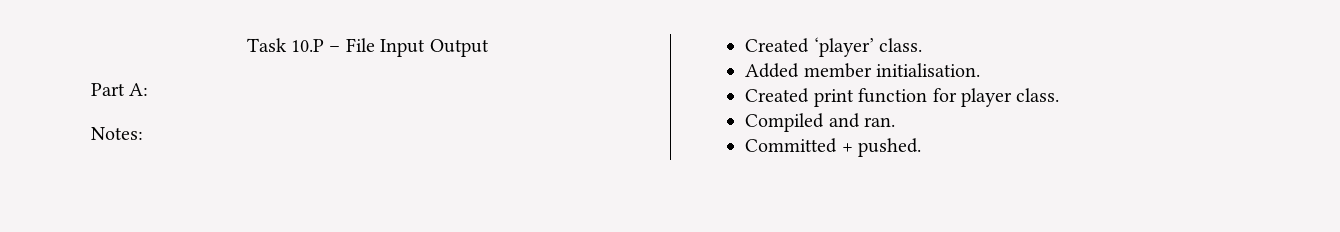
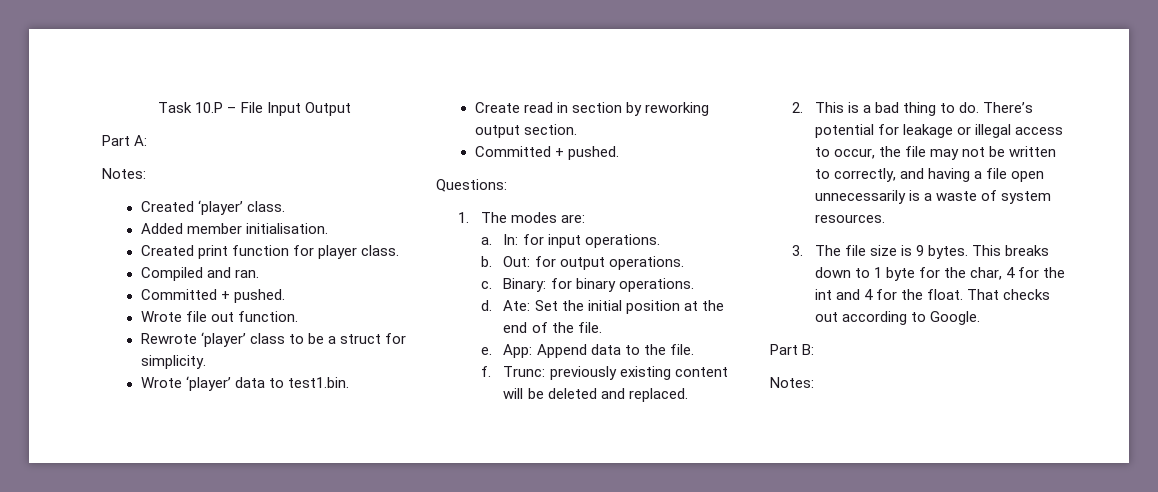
(922, 147) none -> [140,311,299,322] [140,332,407,347] [140,355,206,369] [140,376,350,391] [474,102,710,116] [474,124,578,138] [474,146,620,160] [436,179,507,192] [458,212,586,223] [480,234,660,248] [480,256,684,270] [480,278,694,292] [480,300,724,314] [503,322,602,333] [480,344,694,358] [480,366,728,380] [503,388,688,402] [792,102,1034,116] [814,124,1064,138] [814,146,1057,160] [814,168,1045,182] [814,190,1052,204] [814,214,885,223] [792,245,1050,259] [814,267,1066,281] [814,289,1051,300] [814,311,981,325] [770,344,815,355] [770,377,814,388] // Wrote file out function. // Rewrote ‘player’ class to be a struct for simplicity. // Wrote ‘player’ data to test1.bin. // Create read in section by reworking output section. // Committed + pushed. // Questions: // 1. The modes are: // a. In: for input operations. // b. Out: for output operations. // c. Binary: for binary operations. // d. Ate: Set the initial position at the end of the file. // e. App: Append data to the file. // f. Trunc: previously existing content will be deleted and replaced. // 2. This is a bad thing to do. There’s potential for leakage or illegal access to occur, the file may not be written to correctly, and having a file open unnecessarily is a waste of system resources. // 3. The file size is 9 bytes. This breaks down to 1 byte for the char, 4 for the int and 4 for the float. That checks out according to Google. // Part B: // Notes:

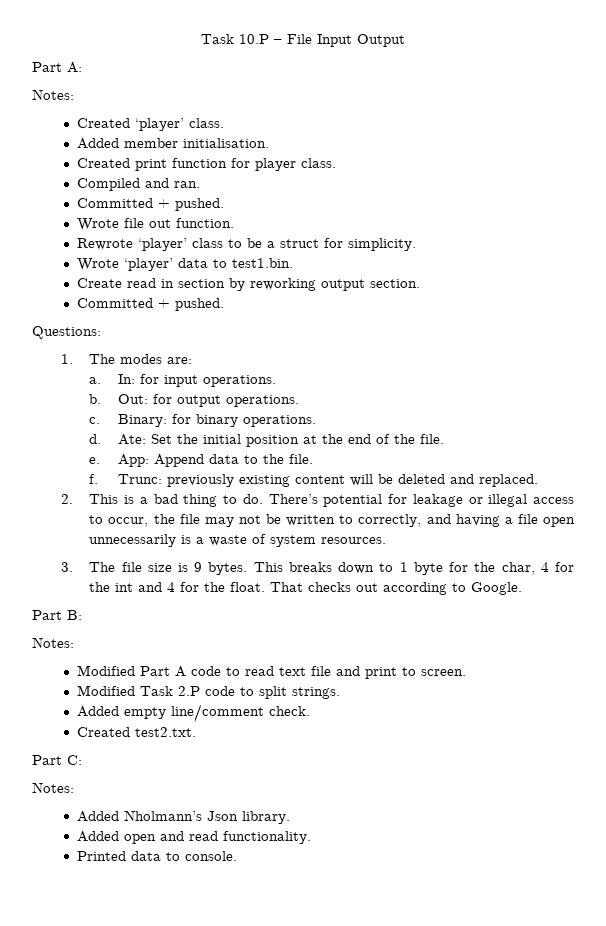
(814, 382) none -> [77,665,467,679] [77,685,341,699] [77,704,311,722] [77,727,197,737] [32,755,82,765] [32,782,74,793] [77,810,291,824] [77,831,312,844] [77,851,238,861] // Modified Part A code to read text file and print to screen. // Modified Task 2.P code to split strings. // Added empty line/comment check. // Created test2.txt. // Part C: // Notes: // Added Nholmann’s Json library. // Added open and read functionality. // Printed data to console.

